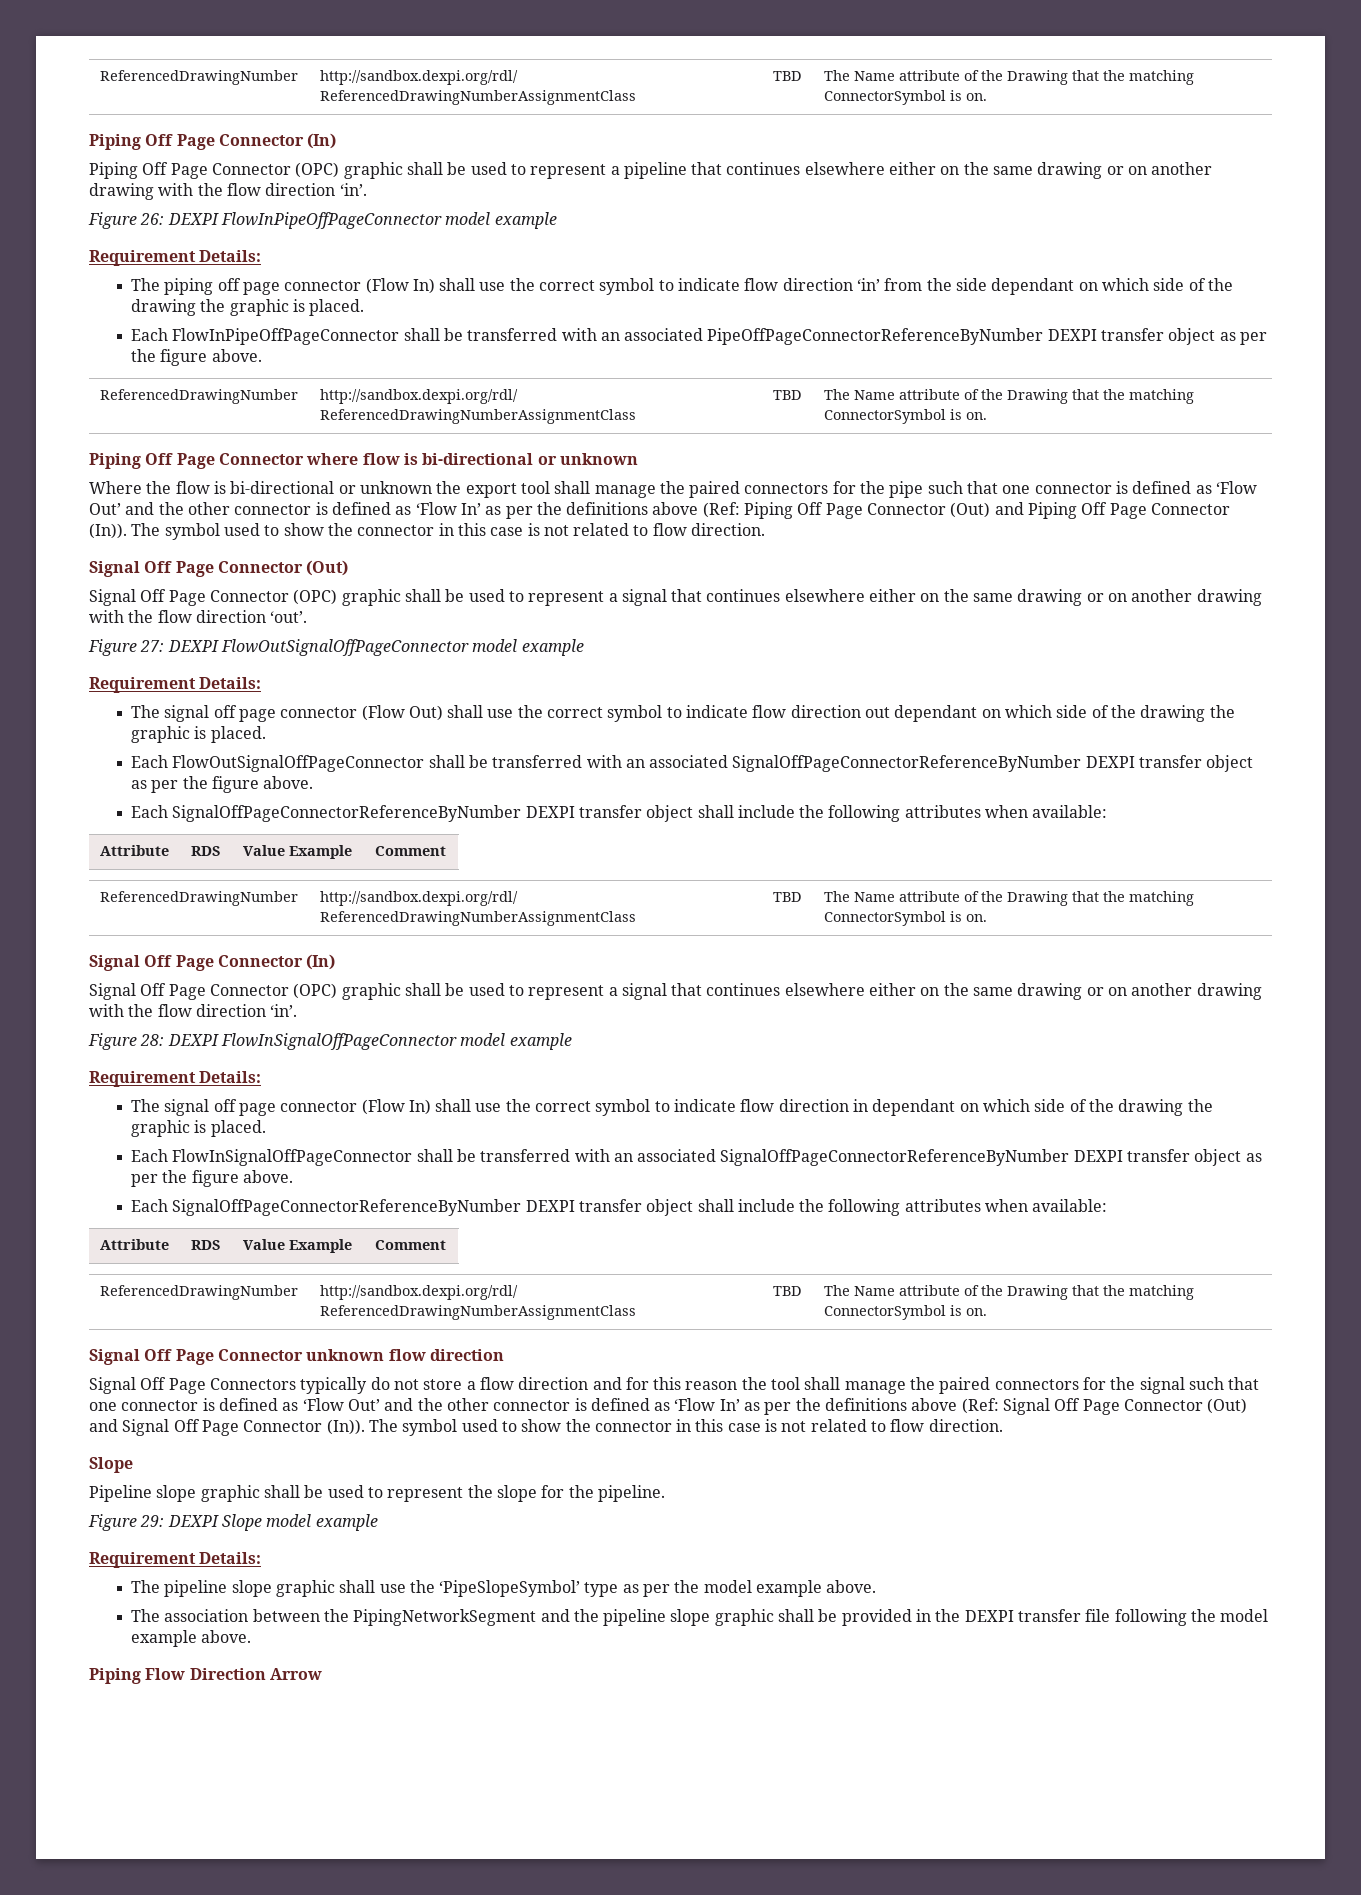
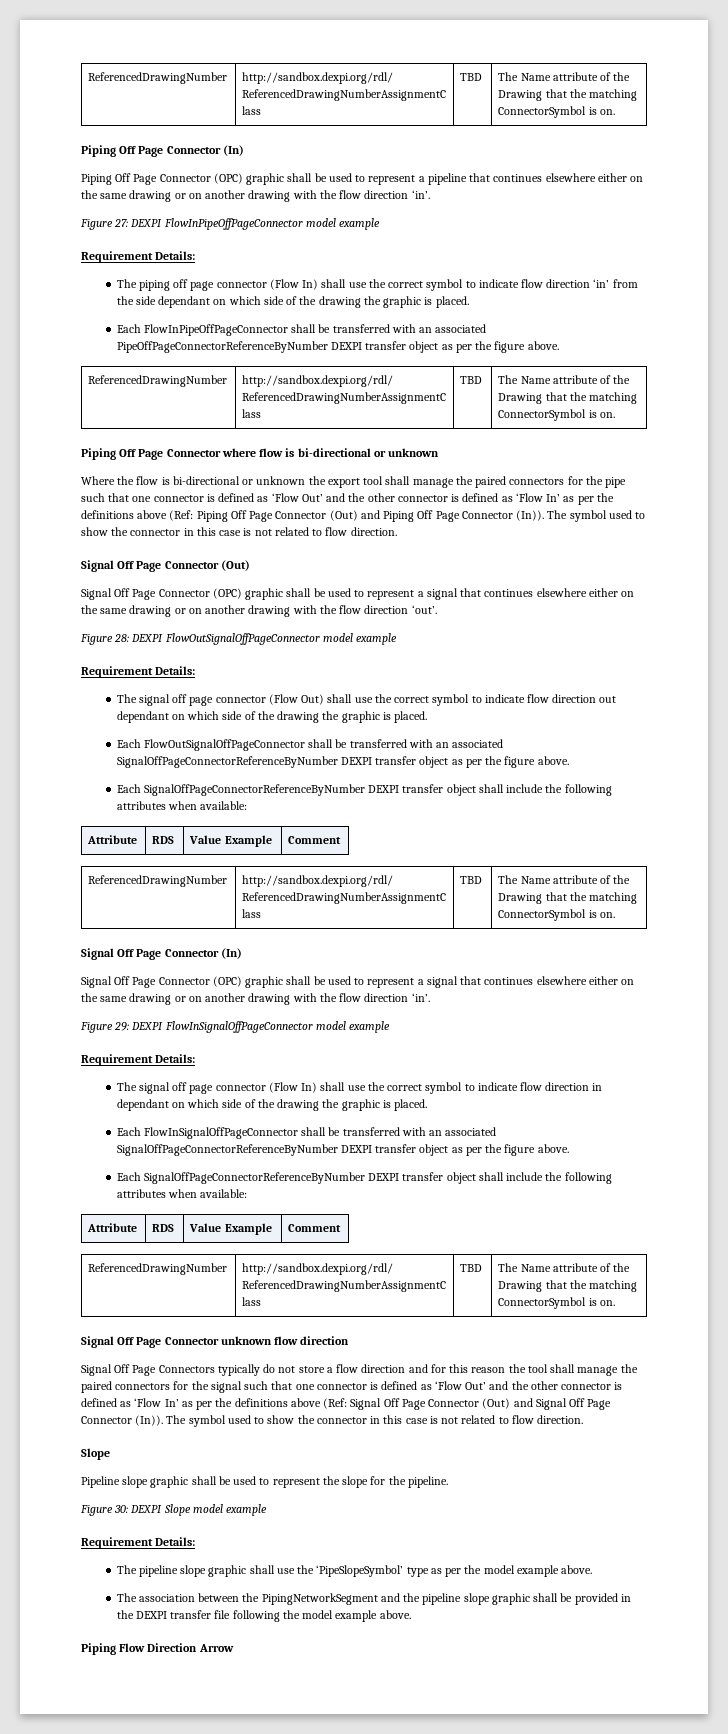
[140,213,165,225] 26: -> [114,219,129,227] 27:
[140,640,165,652] 27: -> [114,634,130,642] 28:
[140,1034,165,1046] 28: -> [114,1022,130,1031] 29:
[140,1515,165,1527] 29: -> [114,1505,129,1513] 30:

